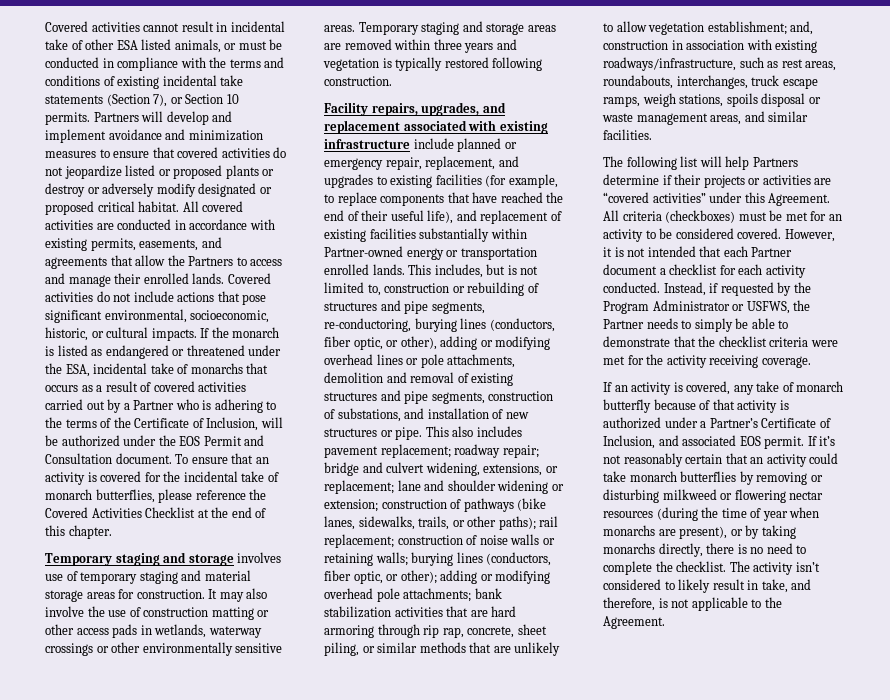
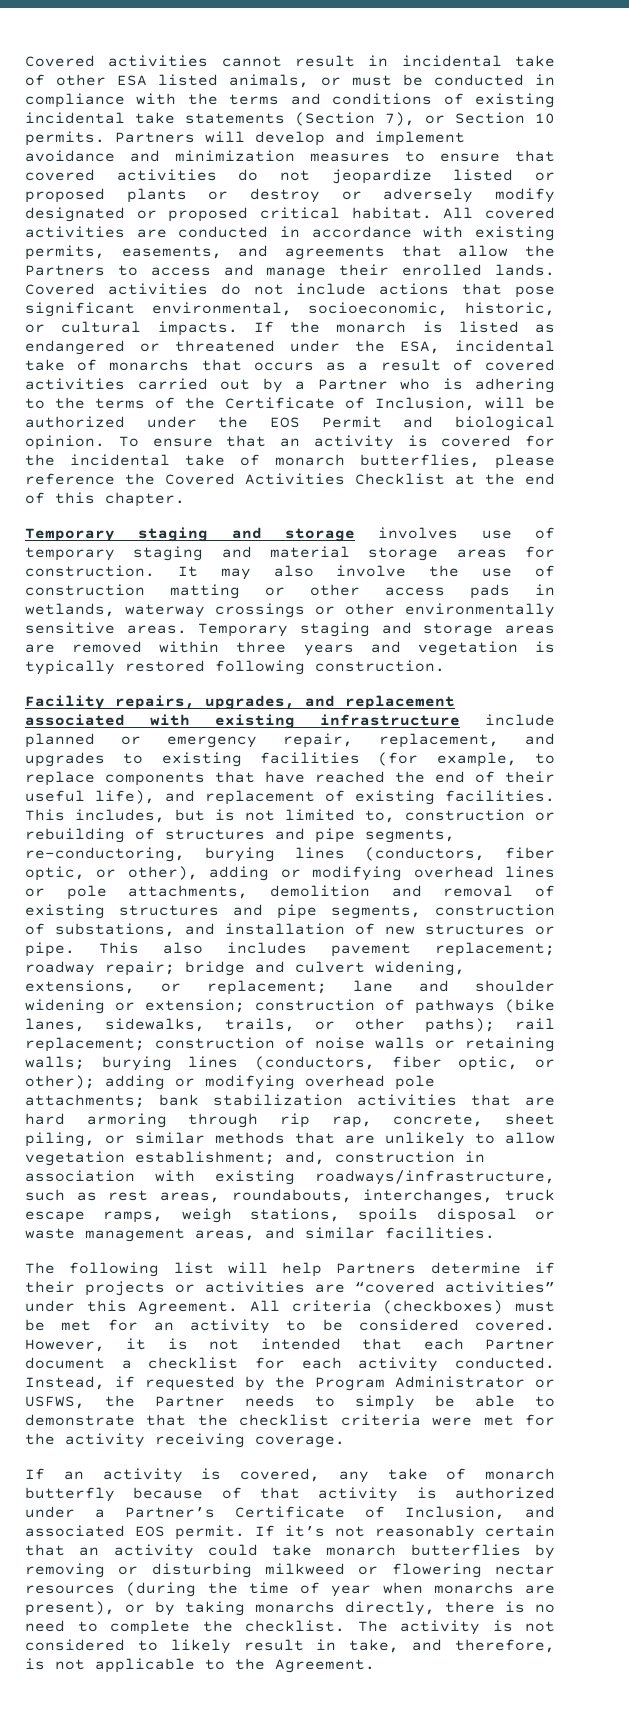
[45,453,172,464] Consultation document. -> [455,416,555,431] [25,435,105,450] biological opinion.
[369,228,527,242] [324,246,537,260] [324,264,405,275] facilities substantially within Partner-owned energy or transportation enrolled lands. -> [445,790,555,802] facilities.
[795,562,820,572] isn’t -> [492,1620,555,1632] is not

